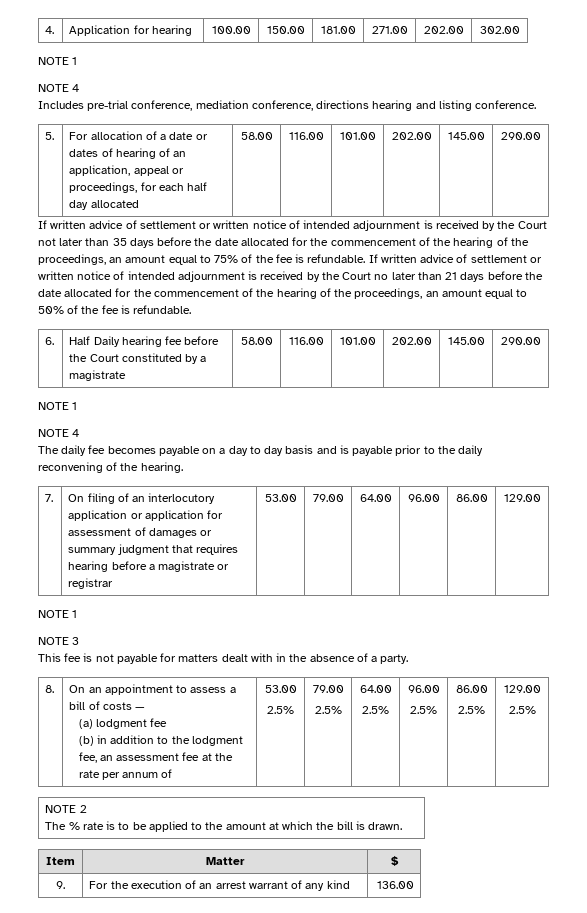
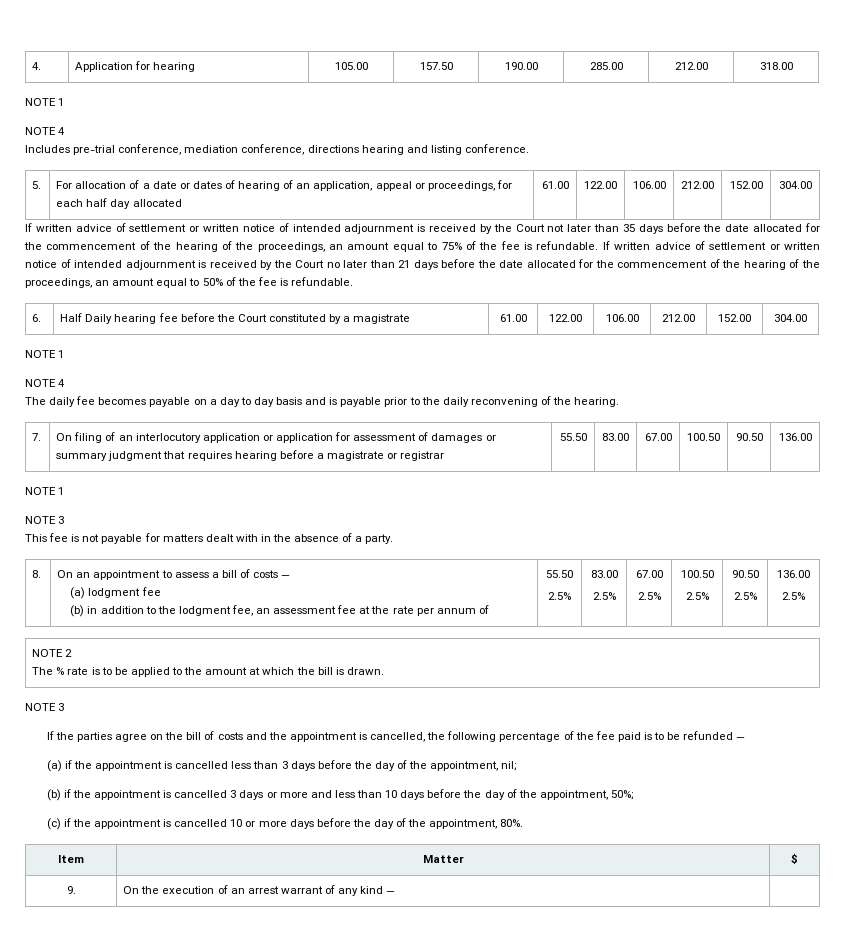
[211,26,251,34] [266,26,305,34] [320,26,356,34] [371,26,408,34] [423,26,464,34] [479,26,520,34] 100.00 | 150.00 | 181.00 | 271.00 | 202.00 | 302.00 -> [334,62,368,70] [419,62,453,70] [504,62,538,70] [589,62,623,70] [674,62,708,70] [759,62,793,70] 105.00 | 157.50 | 190.00 | 285.00 | 212.00 | 318.00
[240,132,273,140] [288,132,324,140] [339,132,376,140] [391,132,432,140] [447,132,485,140] [500,132,541,140] 58.00 | 116.00 | 101.00 | 202.00 | 145.00 | 290.00 -> [541,181,569,189] [584,181,617,189] [632,181,666,189] [681,181,714,189] [729,181,763,189] [778,181,812,189] 61.00 | 122.00 | 106.00 | 212.00 | 152.00 | 304.00
[240,337,273,345] [288,337,324,345] [339,337,376,345] [391,337,432,345] [447,337,485,345] [500,337,541,345] 58.00 | 116.00 | 101.00 | 202.00 | 145.00 | 290.00 -> [499,314,527,322] [549,314,582,322] [605,314,639,322] [662,314,695,322] [718,314,751,322] [774,314,807,322] 61.00 | 122.00 | 106.00 | 212.00 | 152.00 | 304.00
[264,494,297,502] [312,494,344,502] [359,494,392,502] [407,494,440,502] [455,494,488,502] [503,494,541,502] 53.00 | 79.00 | 64.00 | 96.00 | 86.00 | 129.00 -> [559,433,587,441] [602,433,629,441] [644,433,672,441] [687,433,720,441] [735,433,763,441] [778,433,812,441] 55.50 | 83.00 | 67.00 | 100.50 | 90.50 | 136.00
[264,685,297,693] [267,706,294,714] [312,685,344,693] [314,706,342,714] [359,685,392,693] [362,706,389,714] [407,685,440,693] [410,706,437,714] [455,685,488,693] [458,706,485,714] [503,685,541,693] 53.00 // 2.5% | 79.00 // 2.5% | 64.00 // 2.5% | 96.00 // 2.5% | 86.00 // 2.5% | 129.00 -> [546,570,573,578] [548,592,571,600] [590,570,618,578] [592,592,616,600] [635,570,663,578] [637,592,661,600] [680,570,714,578] [685,592,709,600] [731,570,759,578] [733,592,757,600] [777,570,810,578] 55.50 // 2.5% | 83.00 // 2.5% | 67.00 // 2.5% | 100.50 // 2.5% | 90.50 // 2.5% | 136.00
(403, 826) none -> [25,703,65,711] [46,731,746,742] [46,760,517,772] [46,789,633,801] [46,818,524,830] // NOTE 3 // If the parties agree on the bill of costs and the appointment is cancelled, the following percentage of the fee paid is to be refunded — // (a) if the appointment is cancelled less than 3 days before the day of the appointment, nil; // (b) if the appointment is cancelled 3 days or more and less than 10 days before the day of the appointment, 50%; // (c) if the appointment is cancelled 10 or more days before the day of the appointment, 80%.
[89,881,109,889] For -> [123,886,140,894] On
[376,881,414,889] | 136.00 -> [386,891,396,894] — |

